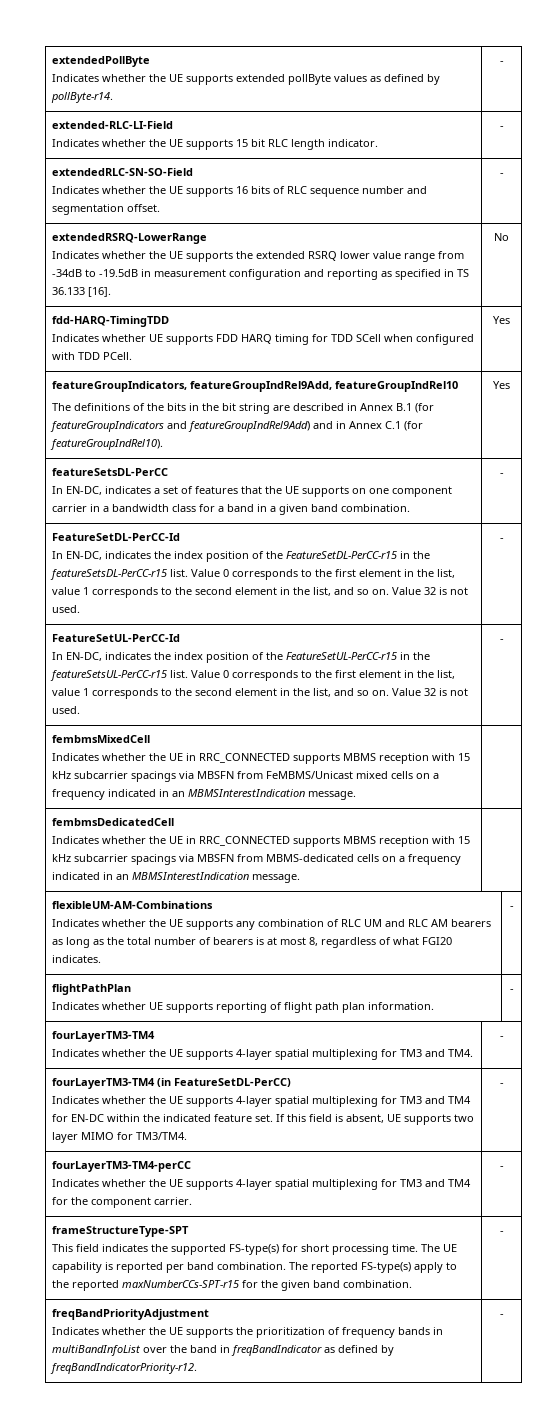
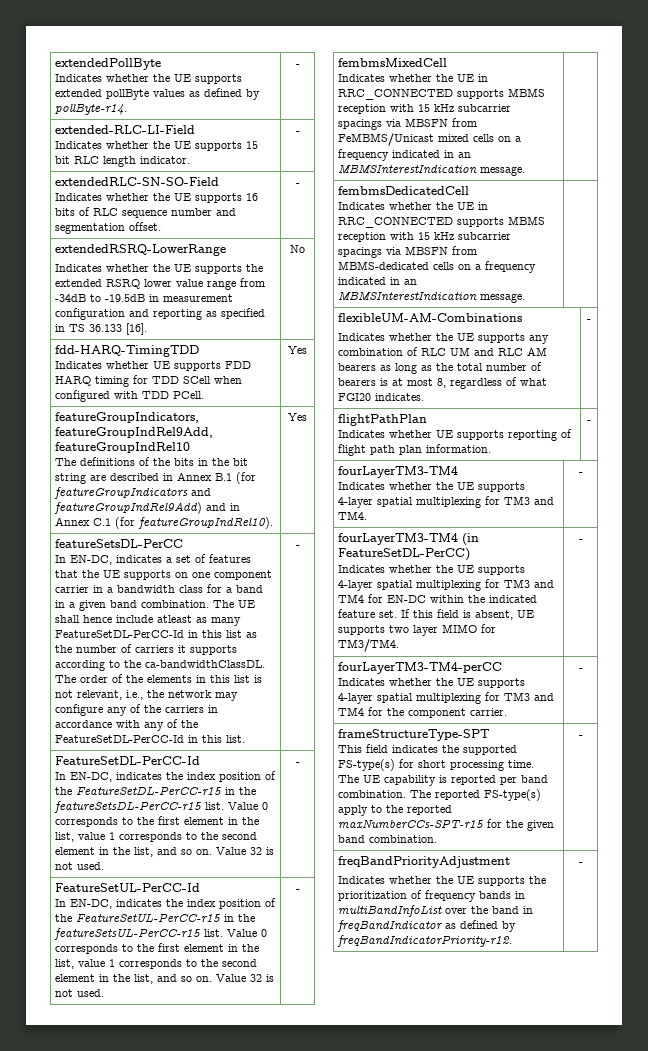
(411, 508) none -> [213,600,256,608] [55,615,242,626] [55,630,258,638] [55,644,238,655] [55,660,266,671] [55,674,263,683] [55,690,239,701] [55,704,219,716] [55,719,199,731] [55,735,246,743] The UE shall hence include atleast as many FeatureSetDL-PerCC-Id in this list as the number of carriers it supports according to the ca-bandwidthClassDL. The order of the elements in this list is not relevant, i.e., the network may configure any of the carriers in accordance with any of the FeatureSetDL-PerCC-Id in this list.

